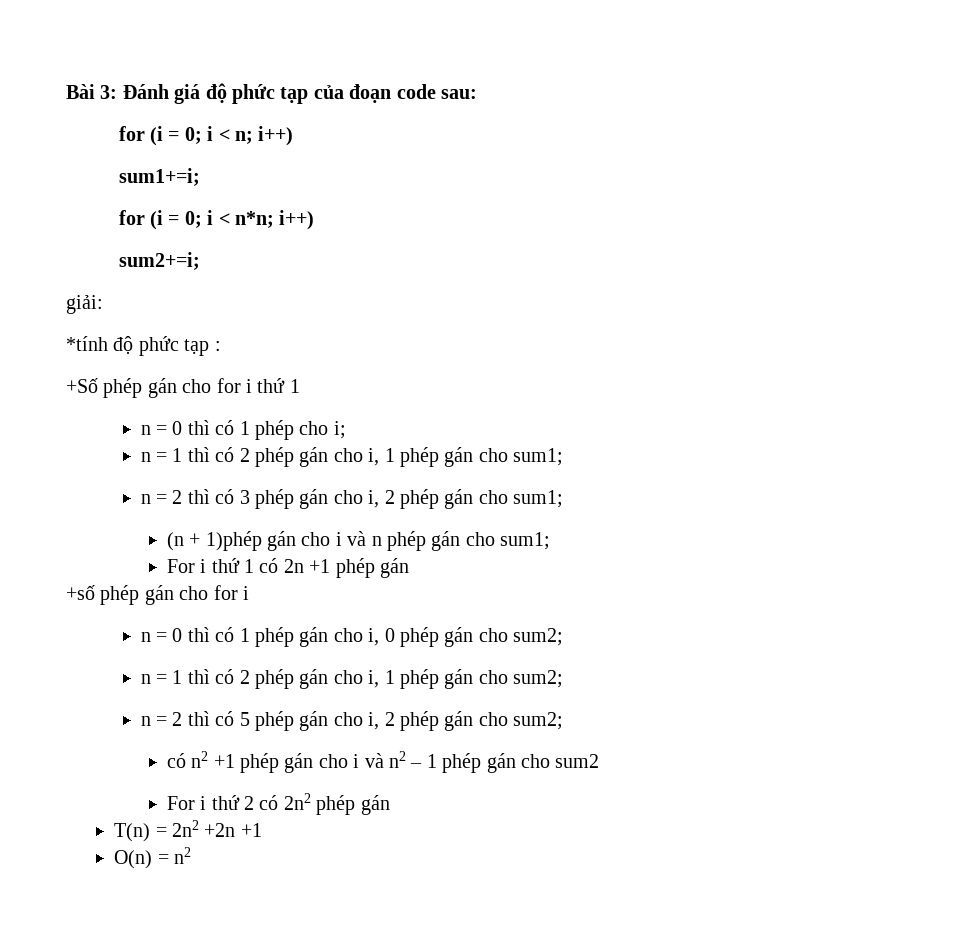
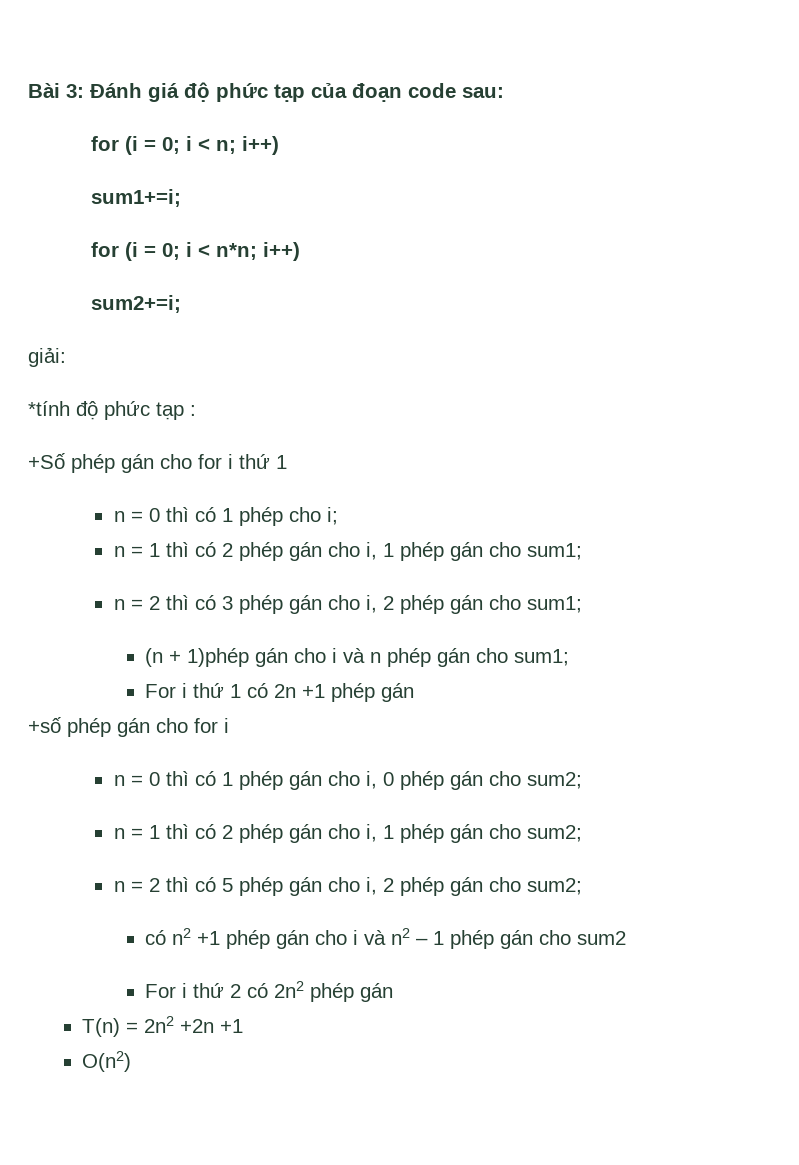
[114,847,192,869] O(n) = n2 -> [82,1051,132,1072] O(n2)

